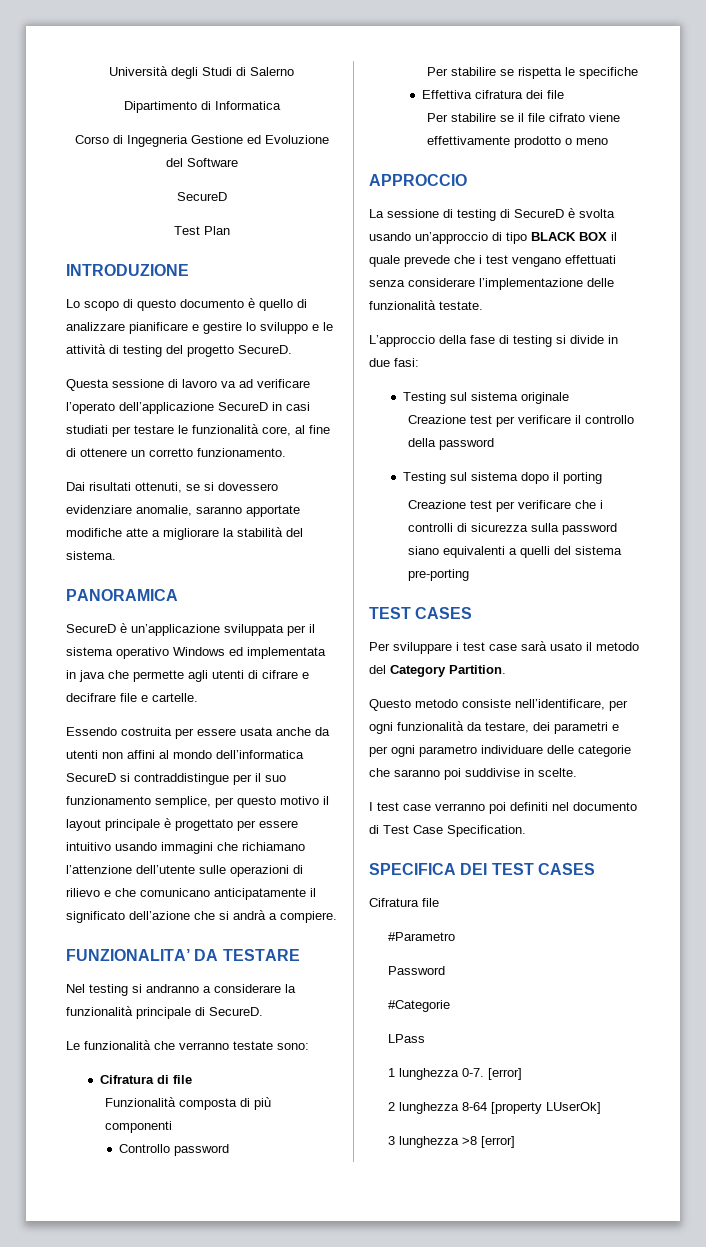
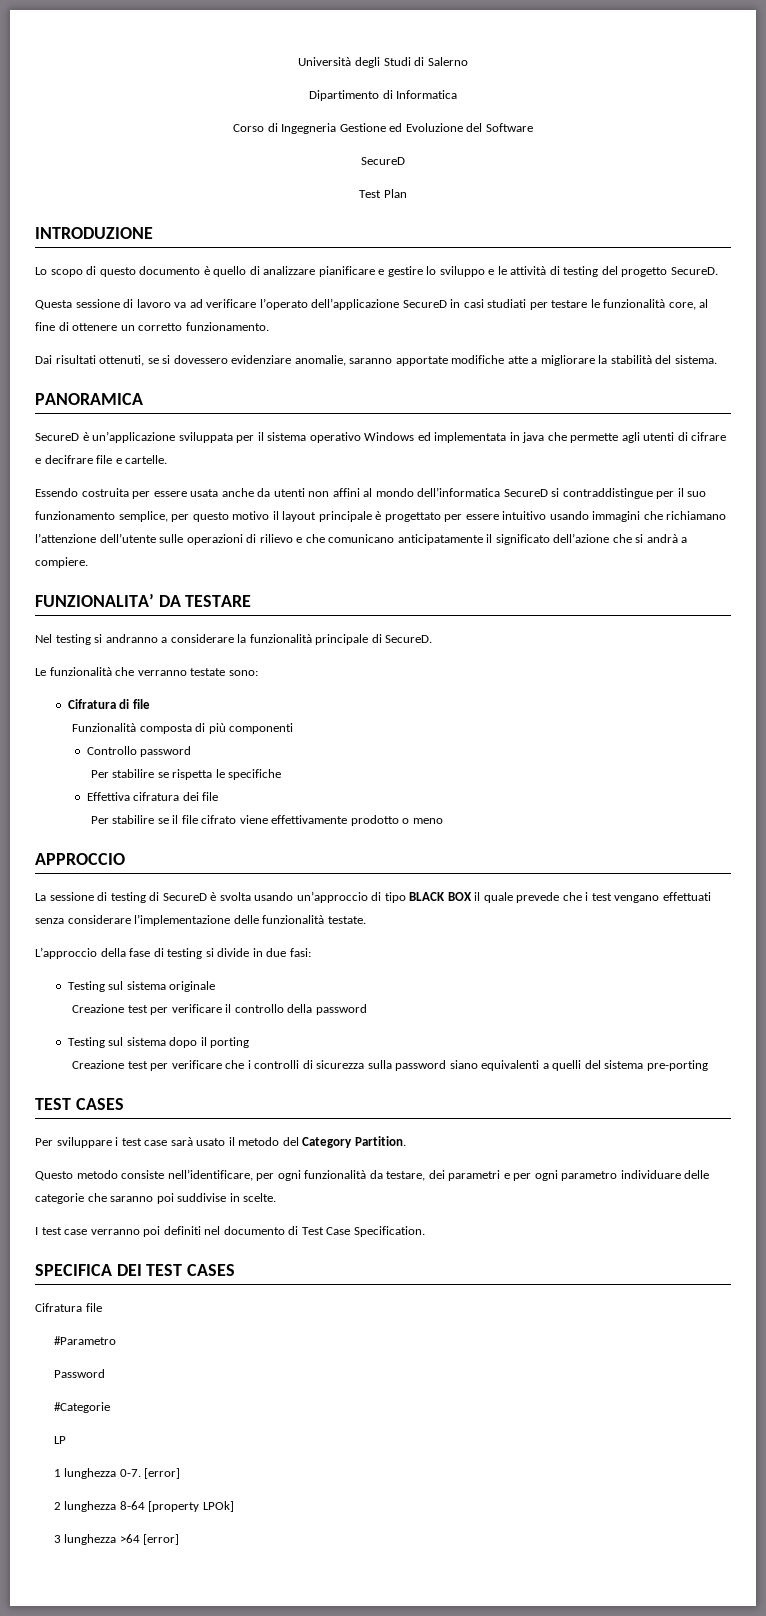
[388,1034,426,1043] LPass -> [53,1436,66,1444] LP
[546,1102,602,1114] LUserOk] -> [202,1501,234,1512] LPOk]
[462,1136,478,1145] >8 -> [119,1534,140,1543] >64

